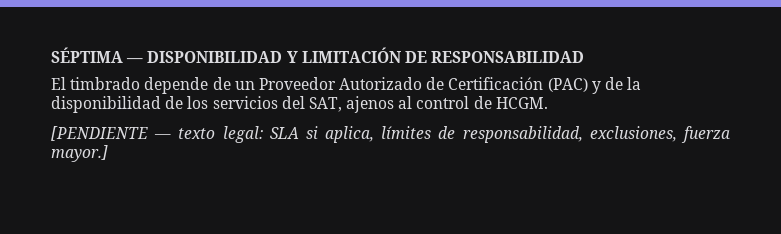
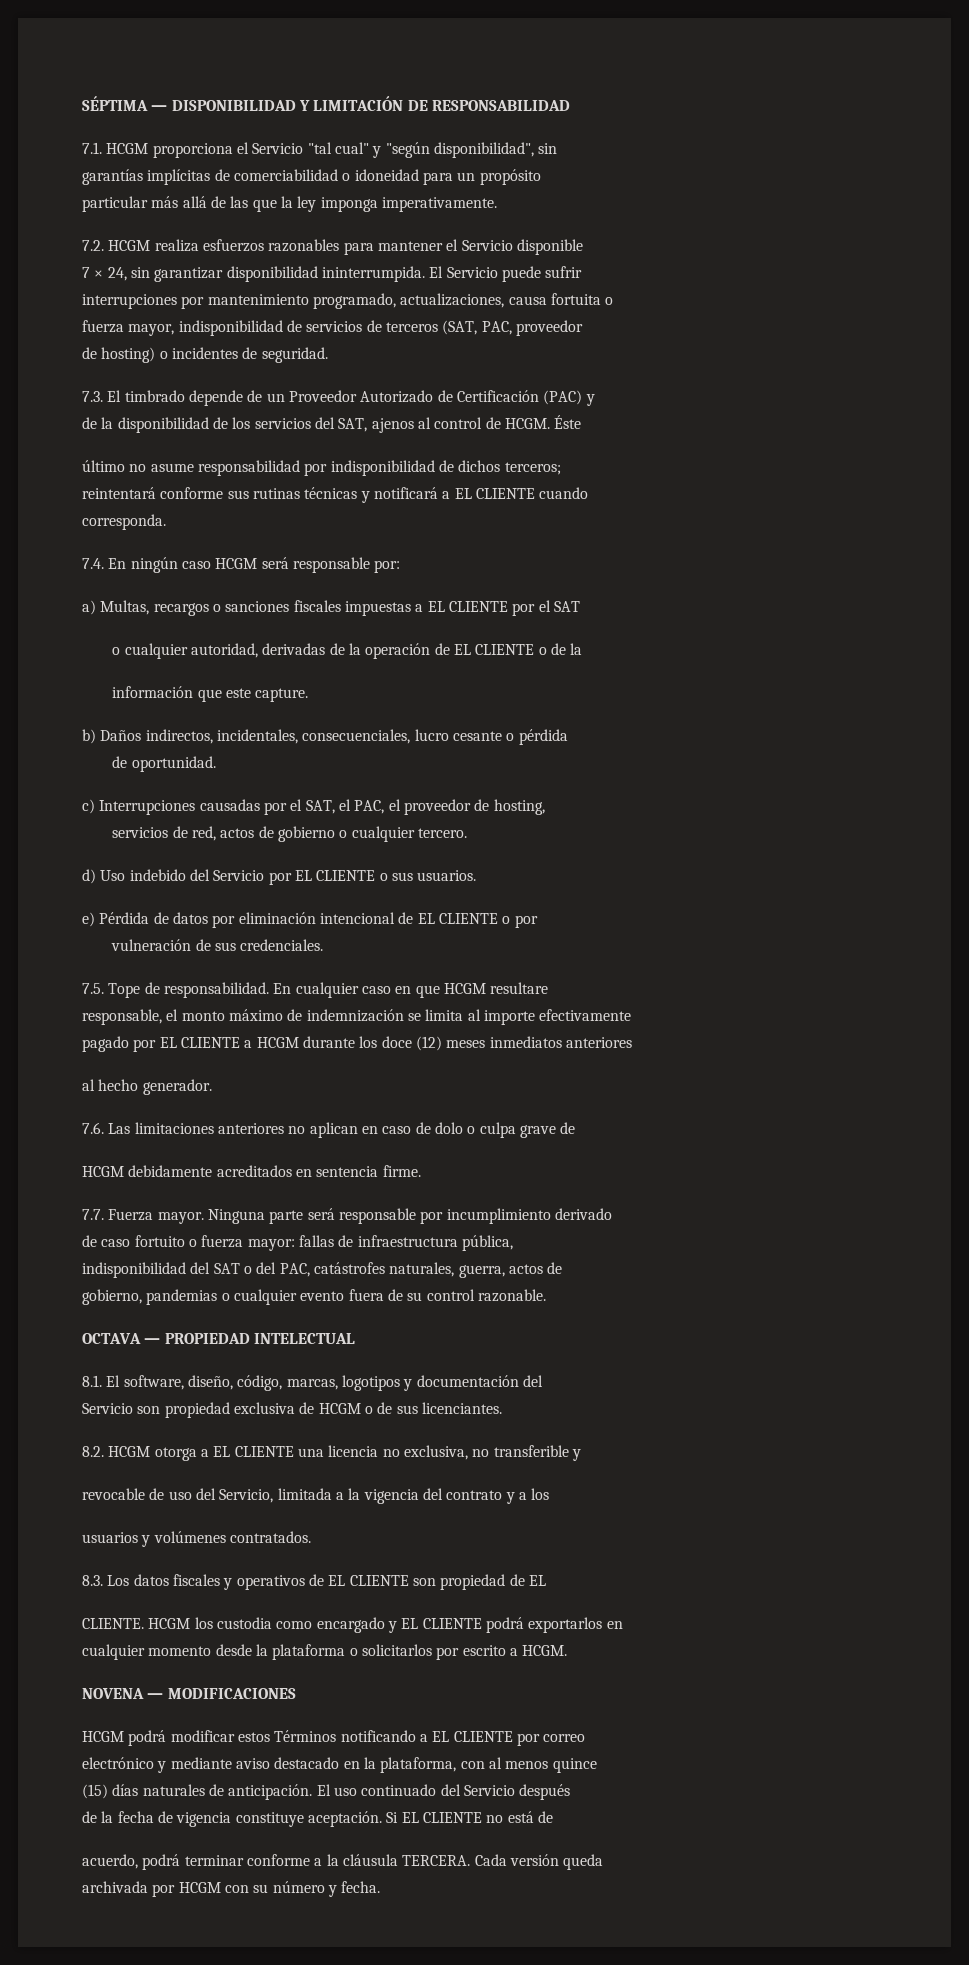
(585, 57) none -> [82,142,558,158] [82,169,541,185] [82,196,497,212] [82,239,583,255] [82,266,583,282] [82,293,614,309] [82,320,583,336] [82,347,328,363] [82,391,103,402] 7.1. HCGM proporciona el Servicio "tal cual" y "según disponibilidad", sin // garantías implícitas de comerciabilidad o idoneidad para un propósito // particular más allá de las que la ley imponga imperativamente. // 7.2. HCGM realiza esfuerzos razonables para mantener el Servicio disponible // 7 × 24, sin garantizar disponibilidad ininterrumpida. El Servicio puede sufrir // interrupciones por mantenimiento programado, actualizaciones, causa fortuita o // fuerza mayor, indisponibilidad de servicios de terceros (SAT, PAC, proveedor // de hosting) o incidentes de seguridad. // 7.3.
(601, 87) none -> (595, 400) //
[51,126,730,143] [51,145,108,162] // [PENDIENTE — texto legal: SLA si aplica, límites de responsabilidad, exclusiones, fuerza mayor.] -> [554,415,582,429] [82,460,561,476] [82,487,589,503] [82,514,166,530] [82,557,401,573] [82,600,580,616] [112,643,583,659] [112,686,309,702] [82,729,568,745] [112,756,216,772] [82,799,545,815] [112,826,468,842] [82,869,477,885] [82,912,538,928] [111,939,324,951] [82,982,549,998] [82,1009,632,1025] [82,1036,632,1052] [82,1079,212,1095] [82,1122,576,1138] [82,1165,421,1177] [82,1208,612,1224] [82,1235,513,1251] [82,1262,563,1278] [82,1289,546,1305] [82,1333,355,1344] [82,1375,543,1391] [82,1402,502,1418] [82,1445,581,1461] [82,1488,550,1504] [82,1531,311,1547] [82,1574,546,1590] [82,1617,623,1633] [82,1644,568,1660] [82,1688,296,1699] [82,1730,586,1746] [82,1757,597,1773] [82,1784,571,1800] [82,1811,553,1827] [82,1854,604,1870] [82,1881,381,1897] Éste // último no asume responsabilidad por indisponibilidad de dichos terceros; // reintentará conforme sus rutinas técnicas y notificará a EL CLIENTE cuando // corresponda. // 7.4. En ningún caso HCGM será responsable por: // a) Multas, recargos o sanciones fiscales impuestas a EL CLIENTE por el SAT // o cualquier autoridad, derivadas de la operación de EL CLIENTE o de la // información que este capture. // b) Daños indirectos, incidentales, consecuenciales, lucro cesante o pérdida // de oportunidad. // c) Interrupciones causadas por el SAT, el PAC, el proveedor de hosting, // servicios de red, actos de gobierno o cualquier tercero. // d) Uso indebido del Servicio por EL CLIENTE o sus usuarios. // e) Pérdida de datos por eliminación intencional de EL CLIENTE o por // vulneración de sus credenciales. // 7.5. Tope de responsabilidad. En cualquier caso en que HCGM resultare // responsable, el monto máximo de indemnización se limita al importe efectivamente // pagado por EL CLIENTE a HCGM durante los doce (12) meses inmediatos anteriores // al hecho generador. // 7.6. Las limitaciones anteriores no aplican en caso de dolo o culpa grave de // HCGM debidamente acreditados en sentencia firme. // 7.7. Fuerza mayor. Ninguna parte será responsable por incumplimiento derivado // de caso fortuito o fuerza mayor: fallas de infraestructura pública, // indisponibilidad del SAT o del PAC, catástrofes naturales, guerra, actos de // gobierno, pandemias o cualquier evento fuera de su control razonable. // OCTAVA — PROPIEDAD INTELECTUAL // 8.1. El software, diseño, código, marcas, logotipos y documentación del // Servicio son propiedad exclusiva de HCGM o de sus licenciantes. // 8.2. HCGM otorga a EL CLIENTE una licencia no exclusiva, no transferible y // revocable de uso del Servicio, limitada a la vigencia del contrato y a los // usuarios y volúmenes contratados. // 8.3. Los datos fiscales y operativos de EL CLIENTE son propiedad de EL // CLIENTE. HCGM los custodia como encargado y EL CLIENTE podrá exportarlos en // cualquier momento desde la plataforma o solicitarlos por escrito a HCGM. // NOVENA — MODIFICACIONES // HCGM podrá modificar estos Términos notificando a EL CLIENTE por correo // electrónico y mediante aviso destacado en la plataforma, con al menos quince // (15) días naturales de anticipación. El uso continuado del Servicio después // de la fecha de vigencia constituye aceptación. Si EL CLIENTE no está de // acuerdo, podrá terminar conforme a la cláusula TERCERA. Cada versión queda // archivada por HCGM con su número y fecha.

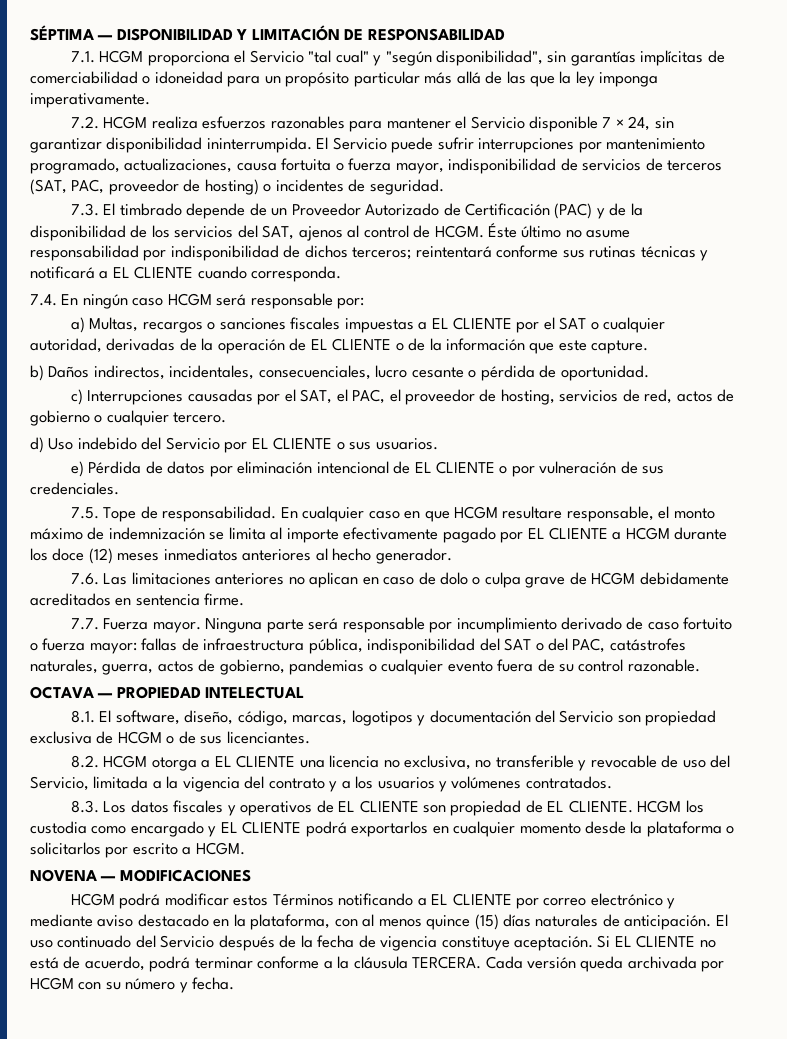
(558, 148) // -> (567, 57) none
(541, 177) // -> (350, 79) none
(583, 247) // -> (598, 124) none
(583, 272) // -> (474, 143) none
(614, 301) // -> (344, 167) none
(583, 328) // -> (179, 187) none
(595, 400) // -> (605, 213) none
(582, 422) // -> (518, 230) none
(561, 468) // -> (412, 253) none
(589, 493) // -> (247, 272) none
(580, 606) // -> (587, 323) none
(583, 649) // -> (442, 344) none
(568, 737) // -> (535, 373) none
(545, 807) // -> (555, 397) none
(538, 921) // -> (535, 471) none
(549, 988) // -> (563, 512) none
(632, 1015) // -> (439, 533) none
(632, 1042) // -> (312, 555) none
(576, 1128) // -> (587, 578) none
(612, 1214) // -> (622, 623) none
(513, 1243) // -> (363, 646) none
(563, 1268) // -> (216, 665) none
(543, 1381) // -> (555, 716) none
(581, 1455) // -> (587, 765) none
(550, 1494) // -> (374, 782) none
(546, 1580) // -> (565, 806) none
(623, 1625) // -> (449, 830) none
(586, 1738) // -> (587, 902) none
(597, 1765) // -> (471, 922) none
(571, 1792) // -> (275, 943) none
(553, 1817) // -> (81, 962) none
(604, 1862) // -> (624, 964) none

